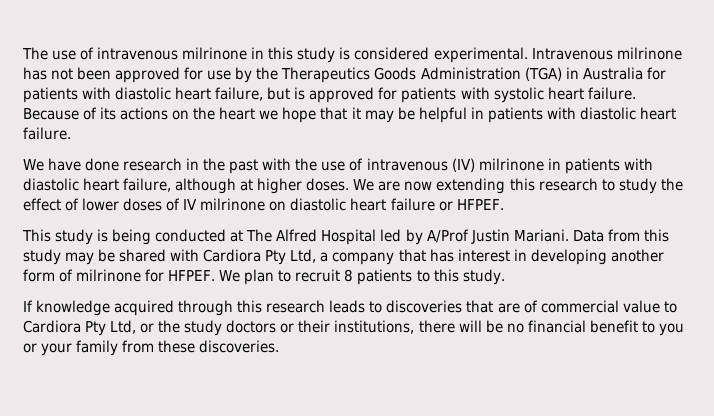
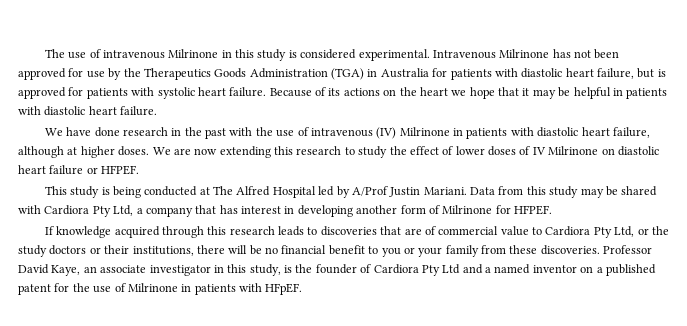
[182,47,248,60] milrinone -> [168,49,219,58] Milrinone
[616,47,682,60] milrinone -> [499,49,550,58] Milrinone
[478,158,544,171] milrinone -> [399,127,450,136] Milrinone
[200,198,266,211] milrinone -> [548,146,599,155] Milrinone
[76,269,142,282] milrinone -> [442,205,493,214] Milrinone
[219,269,505,285] We plan to recruit 8 patients to this study. -> (552, 210) none
(280, 346) none -> [603,245,653,254] [18,264,656,276] [18,283,303,295] Professor David Kaye, an associate investigator in this study, is the founder of Cardiora Pty Ltd and a named inventor on a published patent for the use of Milrinone in patients with HFpEF.

